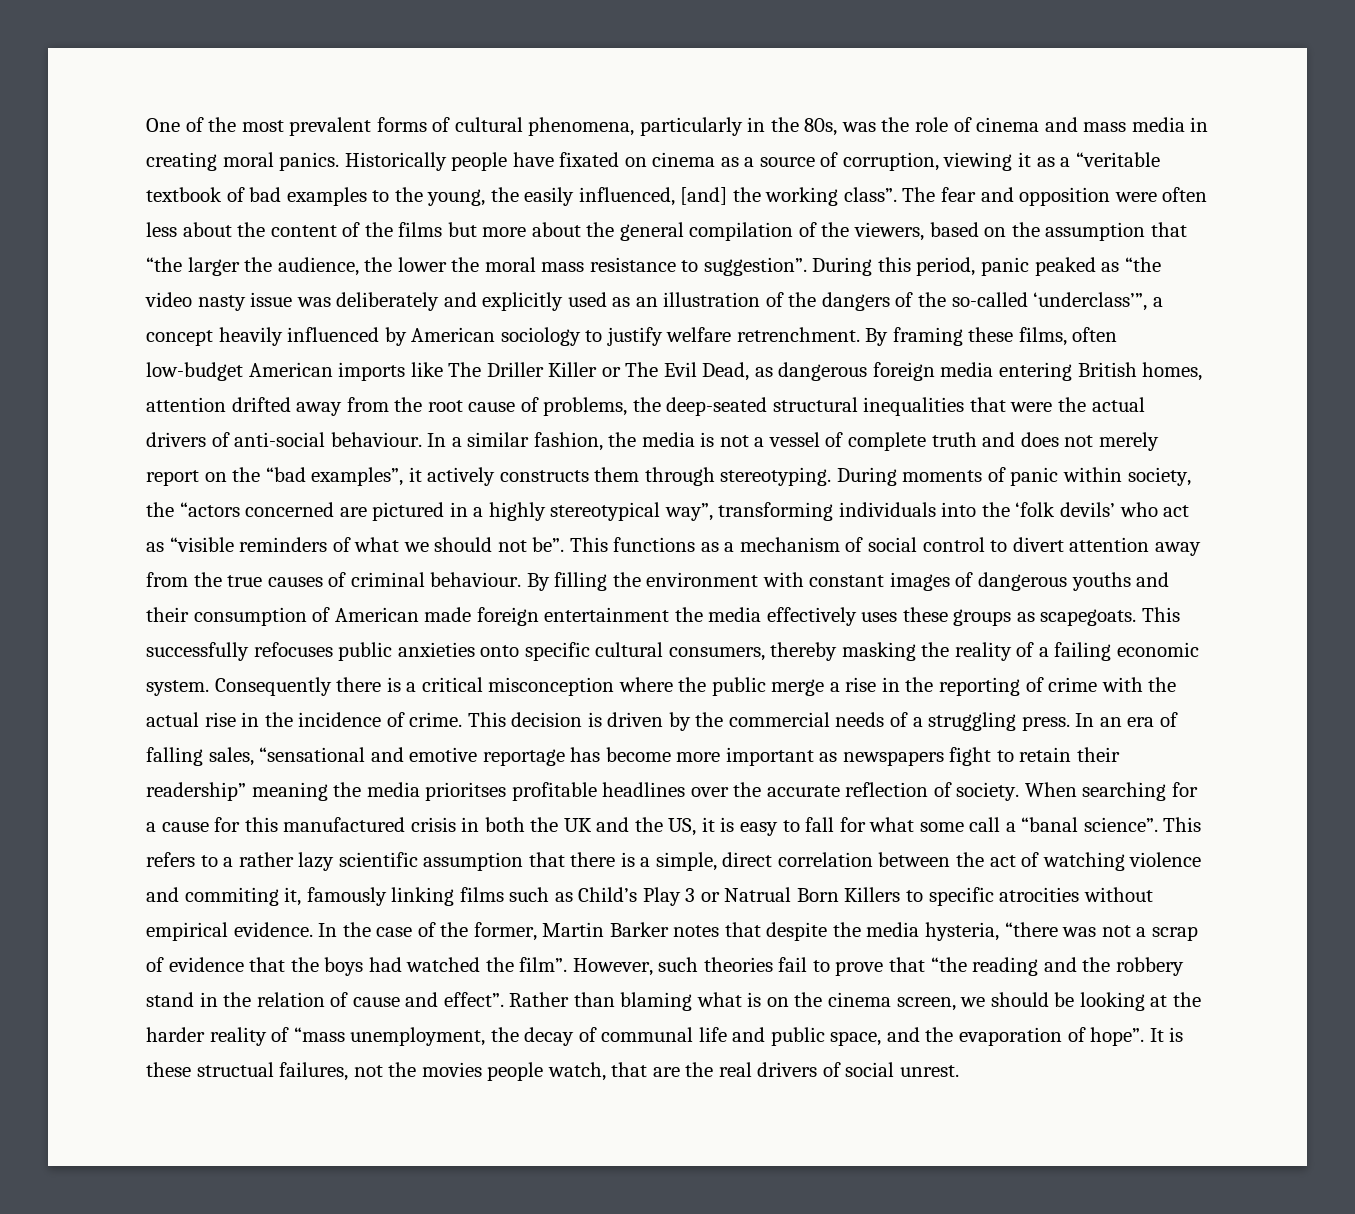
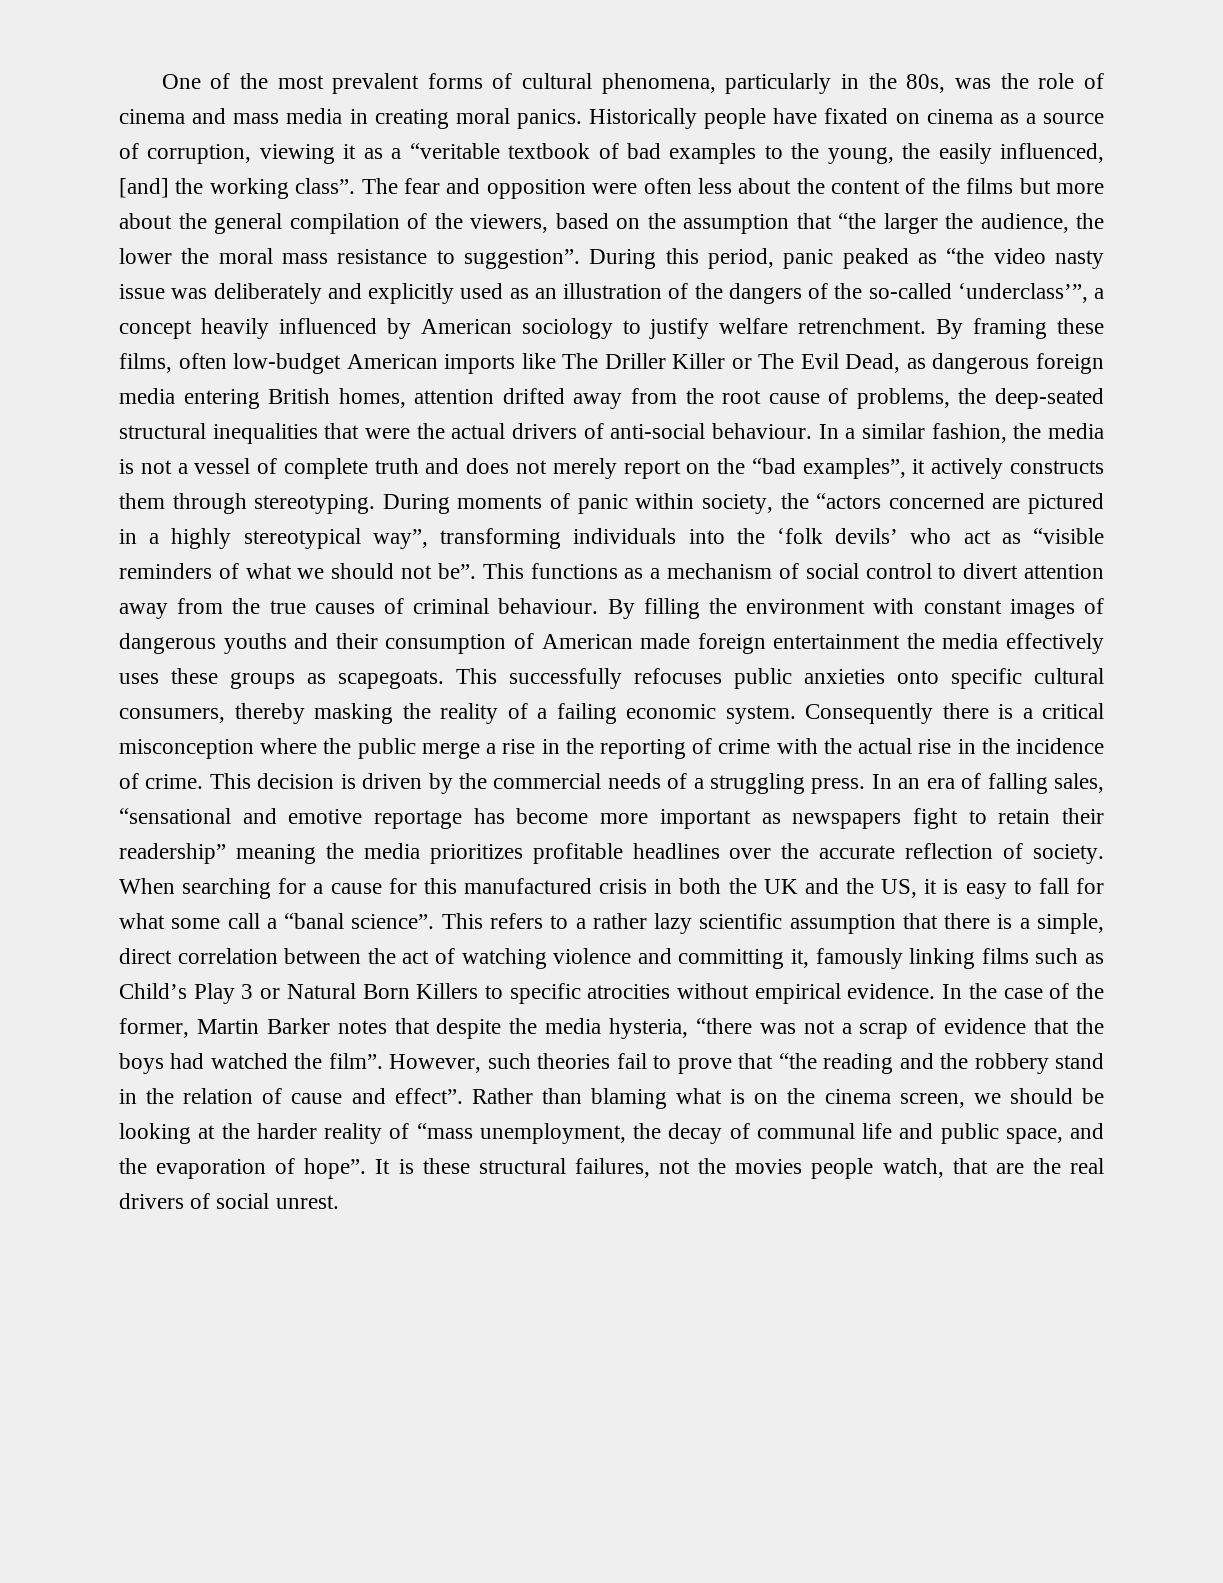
[425,782,507,801] prioritses -> [429,844,523,864] prioritizes
[184,887,279,906] commiting -> [678,949,785,969] committing
[724,887,792,902] Natrual -> [286,983,356,999] Natural
[196,1062,274,1077] structual -> [478,1158,566,1174] structural

